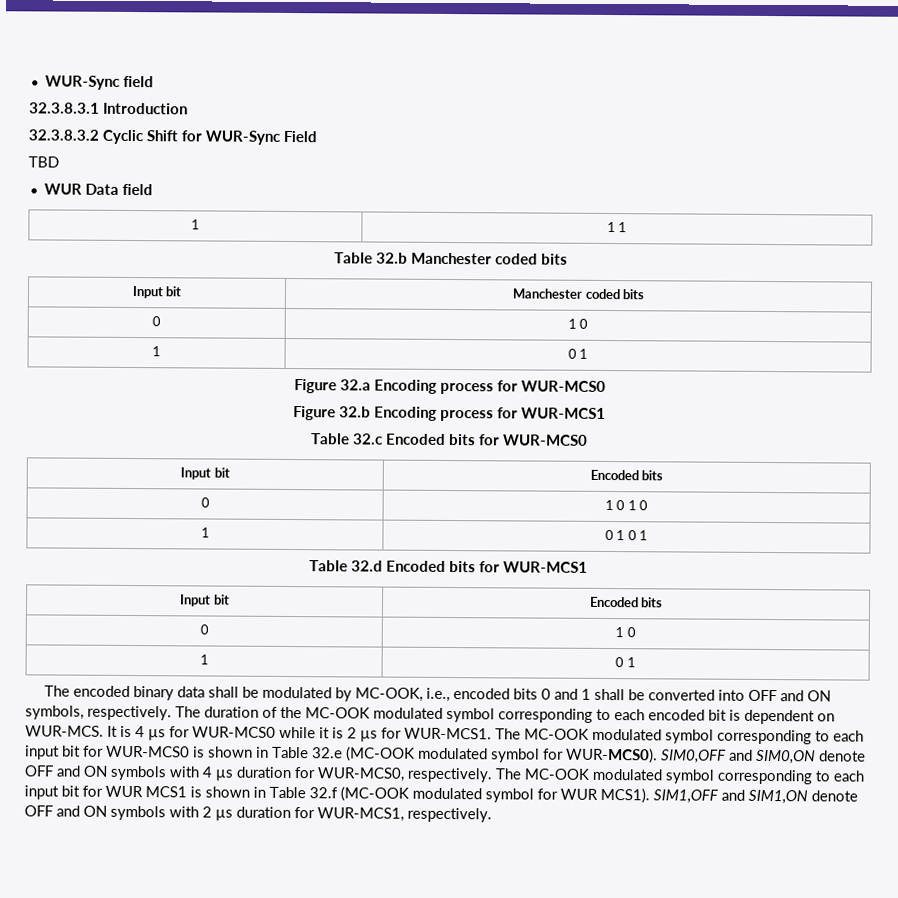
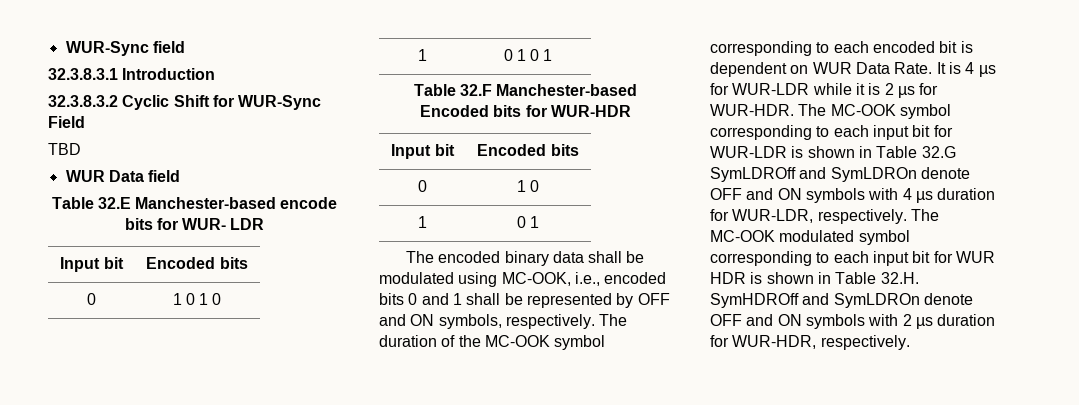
[191,219,200,230] [606,221,628,233] [333,252,568,265] [131,286,183,299] [511,288,646,300] [152,316,161,327] [567,318,589,329] [152,346,161,357] [567,348,589,359] [293,379,606,395] [293,406,606,422] [311,433,588,446] // 1 | 1 1 // Table 32.b Manchester coded bits // Input bit | Manchester coded bits // 0 | 1 0 // 1 | 0 1 // Figure 32.a Encoding process for WUR-MCS0 // Figure 32.b Encoding process for WUR-MCS1 // Table 32.c Encoded bits for WUR-MCS0 -> [51,197,338,209] [124,218,265,230] // Table 32.E Manchester-based encode bits for WUR- LDR
[351,560,588,573] 32.d Encoded bits for WUR-MCS1 -> [460,84,638,96] [420,105,631,117] 32.F Manchester-based Encoded bits for WUR-HDR
[334,687,352,702] by -> [458,272,498,287] using
[647,689,745,701] converted into -> [526,293,634,308] represented by
[373,707,443,719] modulated -> (550, 341) none
[25,725,104,737] WUR-MCS. -> [812,62,933,74] WUR Data Rate.
[192,726,276,738] WUR-MCS0 -> [732,83,810,95] WUR-LDR
[404,727,864,745] [25,745,816,765] WUR-MCS1. The MC-OOK modulated symbol corresponding to each input bit for WUR-MCS0 is shown in Table 32.e (MC-OOK modulated symbol for WUR-MCS0). SIM0,OFF and SIM0,ON -> [710,104,951,119] [710,125,953,140] [710,146,956,158] [710,167,917,182] WUR-HDR. The MC-OOK symbol corresponding to each input bit for WUR-LDR is shown in Table 32.G SymLDROff and SymLDROn
[317,767,404,782] WUR-MCS0, -> [732,209,814,223] WUR-LDR,
[145,786,808,805] MCS1 is shown in Table 32.f (MC-OOK modulated symbol for WUR MCS1). SIM1,OFF and SIM1,ON -> [710,272,919,284] [710,293,920,308] HDR is shown in Table 32.H. SymHDROff and SymLDROn
[317,807,404,822] WUR-MCS1, -> [732,335,817,349] WUR-HDR,

